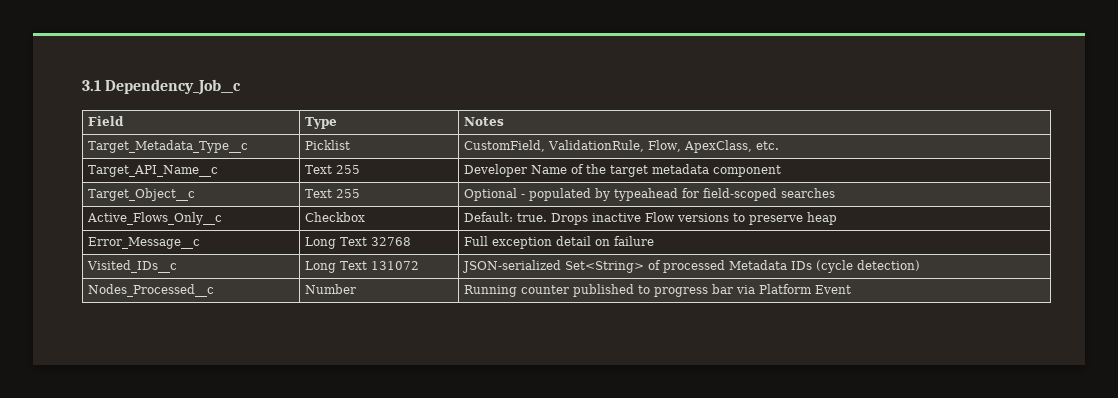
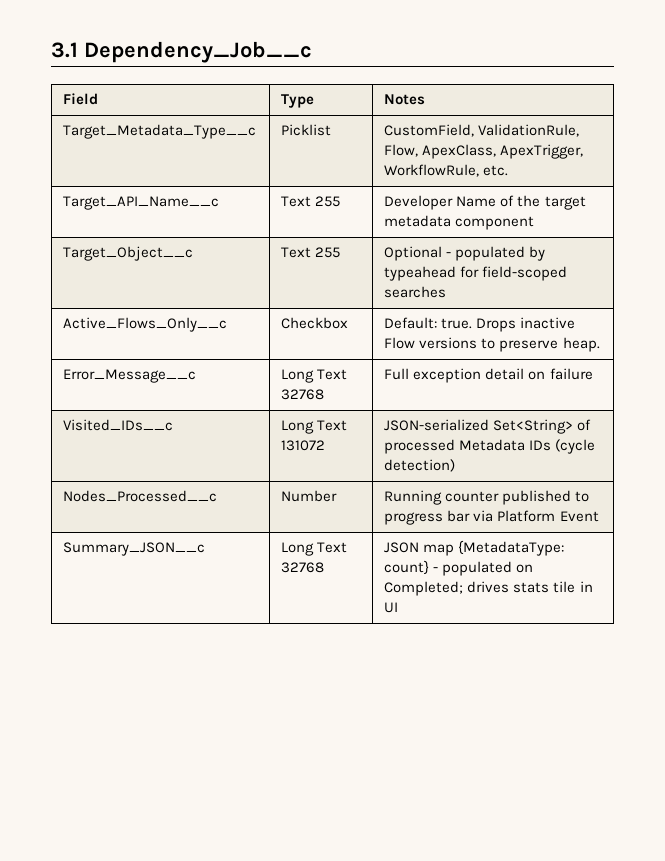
(752, 146) none -> [500,144,584,159] [384,164,480,177] ApexTrigger, WorkflowRule,
[806,212,837,225] heap -> [562,337,600,352] heap.
(851, 289) none -> [63,542,206,556] [281,542,348,556] [281,562,325,573] [384,540,565,556] [384,560,534,576] [384,581,593,596] [384,602,399,613] // Summary_JSON__c | Long Text 32768 | JSON map {MetadataType: count} - populated on Completed; drives stats tile in UI

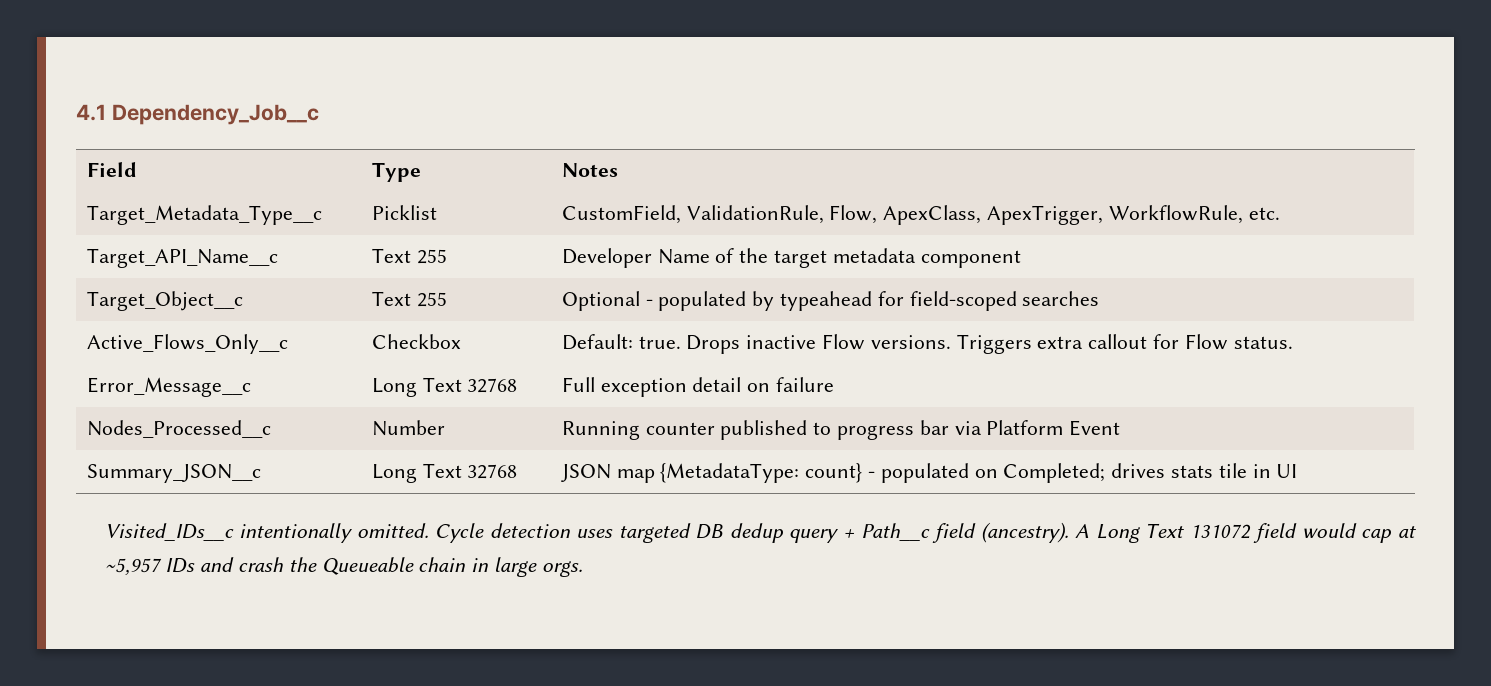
[51,42,78,58] 3.1 -> [76,104,106,121] 4.1
[419,337,600,352] versions to preserve heap. -> [870,334,1293,354] versions. Triggers extra callout for Flow status.
[63,419,174,431] [281,420,348,434] [281,440,326,451] [384,419,592,434] [384,439,596,454] [384,459,456,472] // Visited_IDs__c | Long Text 131072 | JSON-serialized Set<String> of processed Metadata IDs (cycle detection) -> (834, 384) none
(399, 607) none -> [104,522,1417,543] [104,557,583,577] // Visited_IDs__c intentionally omitted. Cycle detection uses targeted DB dedup query + Path__c field (ancestry). A Long Text 131072 field would cap at ~5,957 IDs and crash the Queueable chain in large orgs.

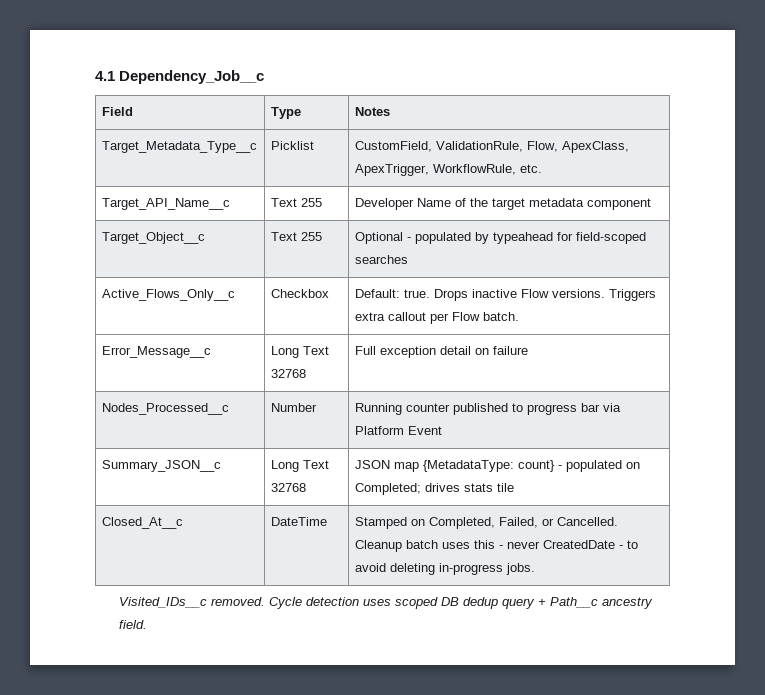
[1152,334,1293,350] for Flow status. -> [429,312,519,324] per Flow batch.
[1252,464,1298,478] in UI -> [101,517,183,529] [270,517,327,526] [354,517,618,529] [354,540,638,552] [354,563,535,575] // Closed_At__c | DateTime | Stamped on Completed, Failed, or Cancelled. Cleanup batch uses this - never CreatedDate - to avoid deleting in-progress jobs.
[239,523,429,543] intentionally omitted. -> [210,597,265,606] removed.
[618,523,691,543] targeted -> [394,597,438,609] scoped
[932,522,1417,543] [104,557,583,577] field (ancestry). A Long Text 131072 field would cap at ~5,957 IDs and crash the Queueable chain in large orgs. -> [601,597,653,609] [118,620,147,629] ancestry field.

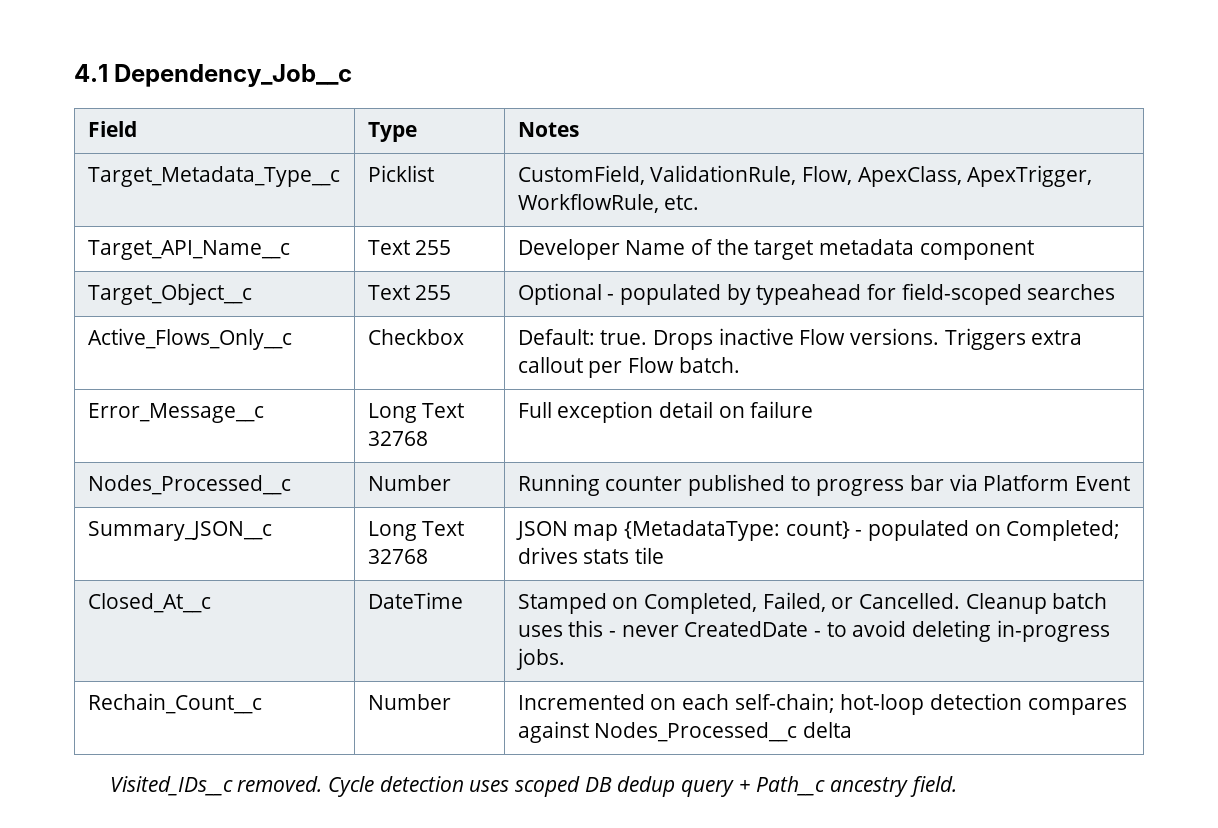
(535, 569) none -> [87,693,262,714] [367,694,451,710] [517,693,1127,715] [517,721,852,743] // Rechain_Count__c | Number | Incremented on each self-chain; hot-loop detection compares against Nodes_Processed__c delta

